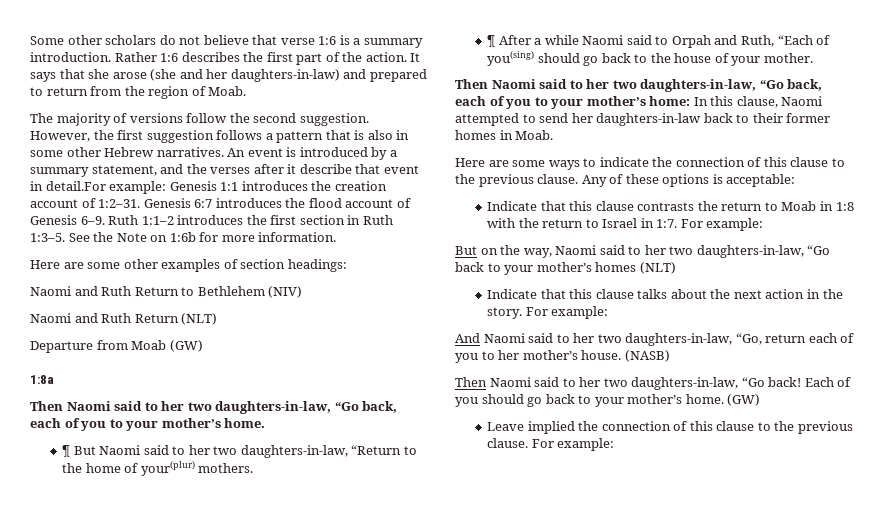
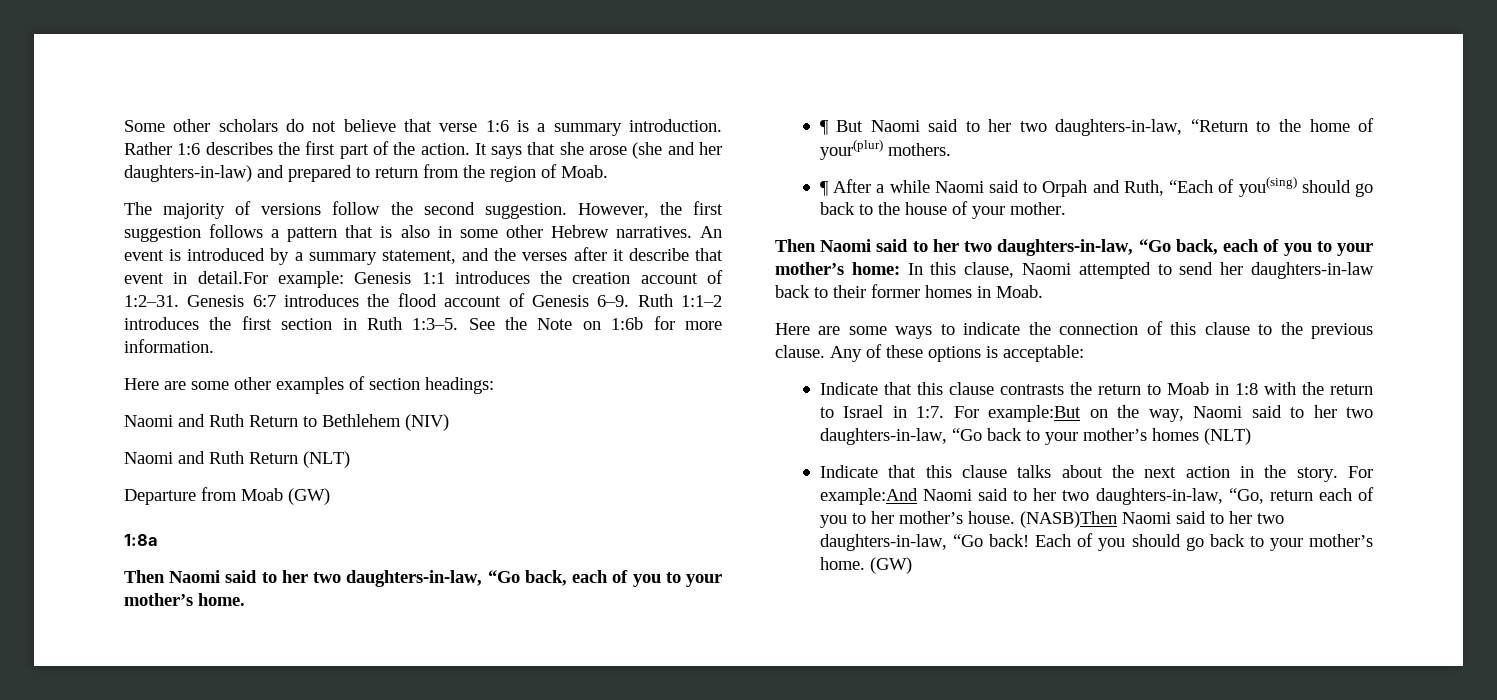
[706,218,764,231] [455,246,477,255] example: // But -> [988,405,1082,422] example:But
[551,306,609,319] [455,333,480,343] example: // And -> [819,488,918,505] example:And
[624,350,670,362] [455,377,487,387] (NASB) // Then -> [1019,511,1117,528] (NASB)Then
[487,421,853,434] [487,438,615,451] // Leave implied the connection of this clause to the previous clause. For example: -> (912, 565) none

